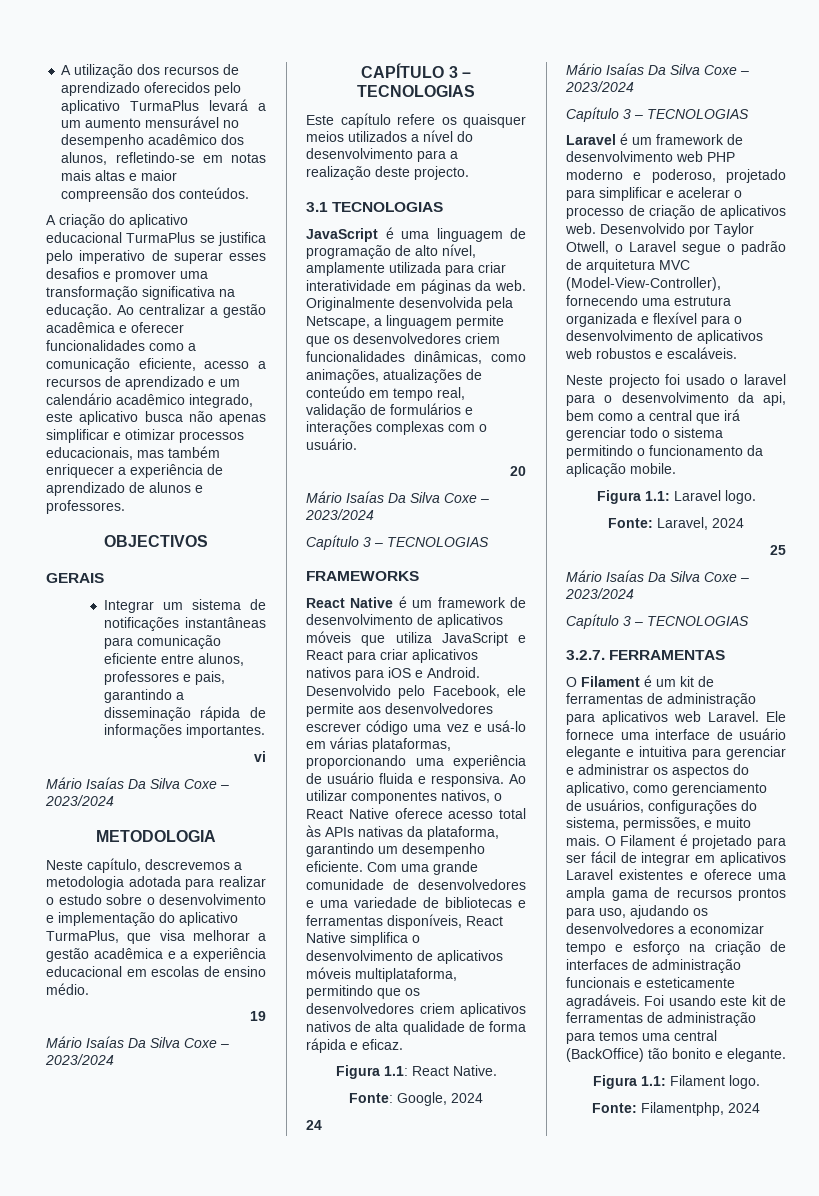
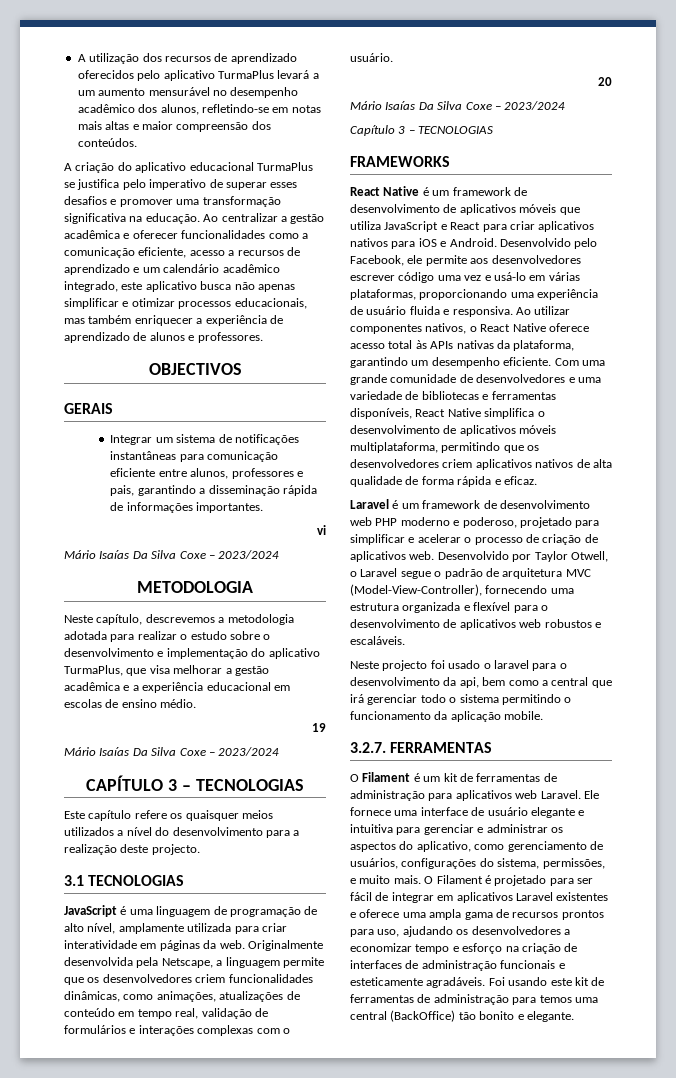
[335,1065,497,1079] [349,1092,483,1106] [306,1120,322,1130] [566,63,749,75] [565,81,634,92] [566,107,749,122] // Figura 1.1: React Native. // Fonte: Google, 2024 // 24 // Mário Isaías Da Silva Coxe – 2023/2024 // Capítulo 3 – TECNOLOGIAS -> (537, 480) none
[596,490,756,504] [608,517,744,530] [770,545,786,555] [566,570,749,582] [565,588,634,599] [566,614,749,629] // Figura 1.1: Laravel logo. // Fonte: Laravel, 2024 // 25 // Mário Isaías Da Silva Coxe – 2023/2024 // Capítulo 3 – TECNOLOGIAS -> (544, 715) none
[592,1075,760,1089] [592,1102,760,1116] // Figura 1.1: Filament logo. // Fonte: Filamentphp, 2024 -> (574, 1016) none

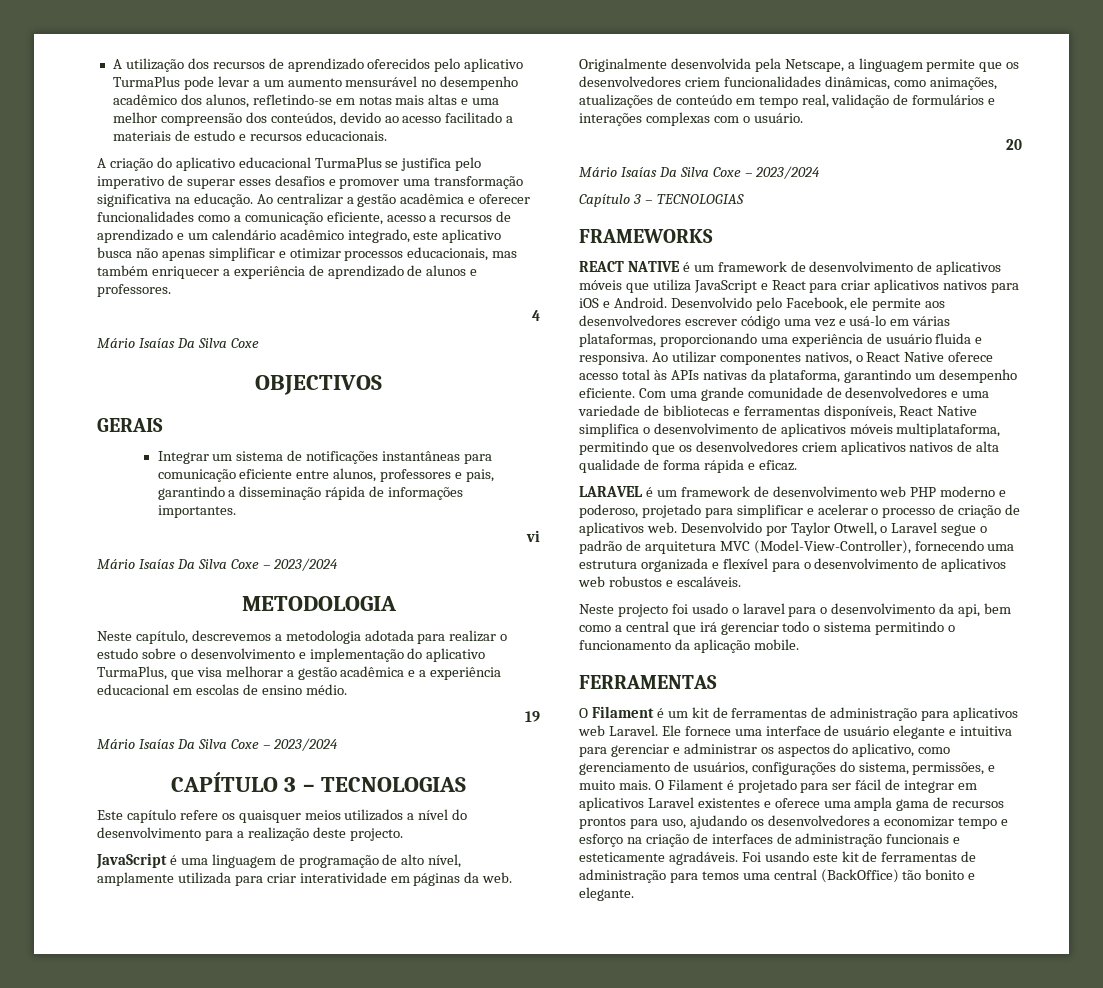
[277,70,310,79] levará -> [183,76,249,90] pode levar
[141,121,271,132] [77,138,137,147] maior compreensão dos conteúdos. -> [472,98,500,105] [112,112,514,126] [112,130,387,141] uma melhor compreensão dos conteúdos, devido ao acesso facilitado a materiais de estudo e recursos educacionais.
(263, 337) none -> [532,310,540,321] [97,338,259,348] // 4 // Mário Isaías Da Silva Coxe
[64,875,185,886] // 3.1 TECNOLOGIAS -> (403, 834) none
[350,186,420,196] React Native -> [579,261,680,272] REACT NATIVE
[350,499,389,509] Laravel -> [579,486,643,497] LARAVEL
[350,742,386,753] 3.2.7. -> (799, 644) none

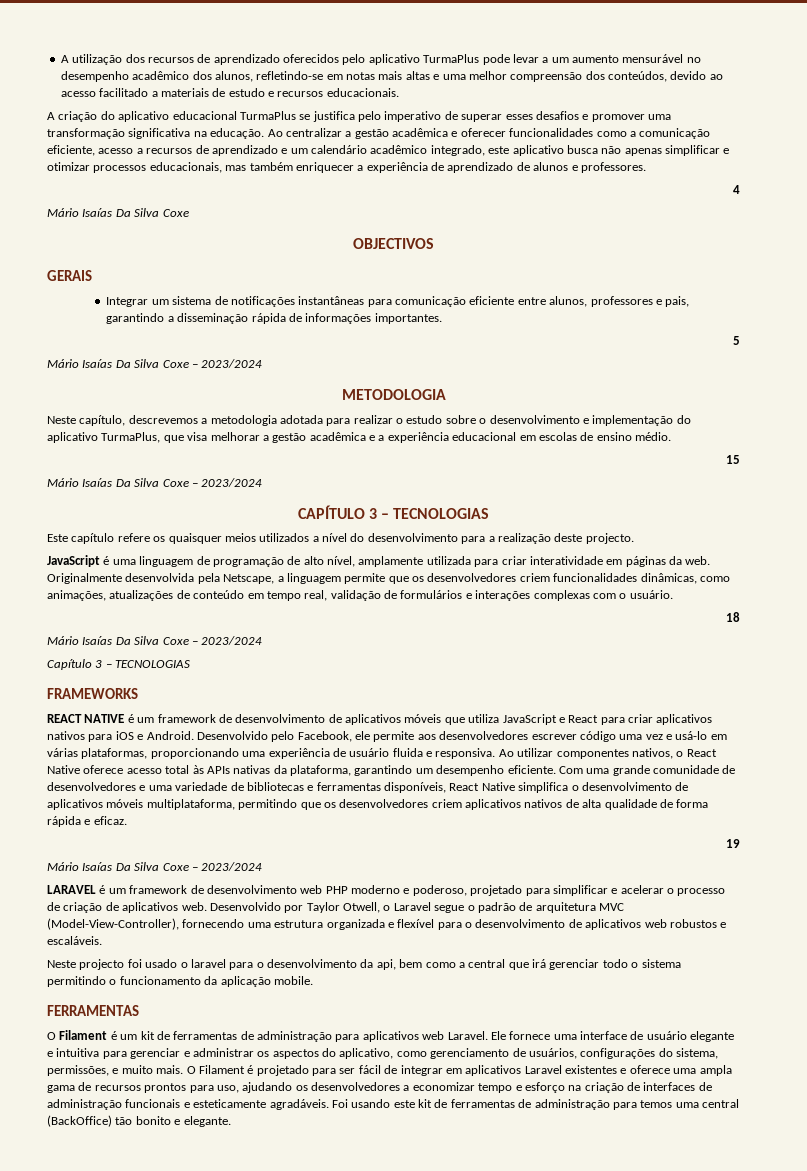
[526,530,540,542] vi -> [733,336,740,345] 5
[525,711,540,722] 19 -> [726,455,740,464] 15
[1006,139,1022,150] 20 -> [726,612,740,622] 18
(797, 465) none -> [726,839,740,848] [47,862,263,871] // 19 // Mário Isaías Da Silva Coxe – 2023/2024

